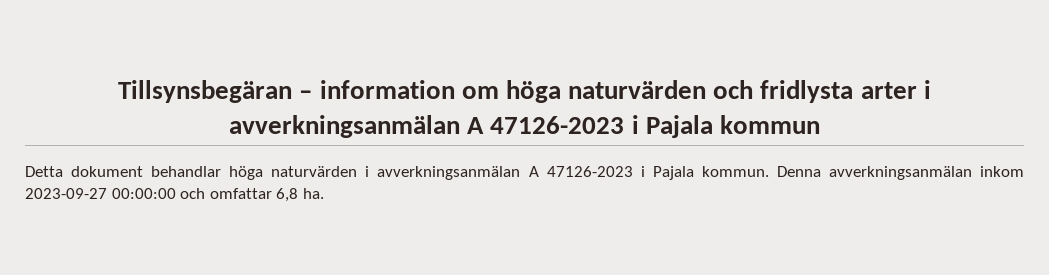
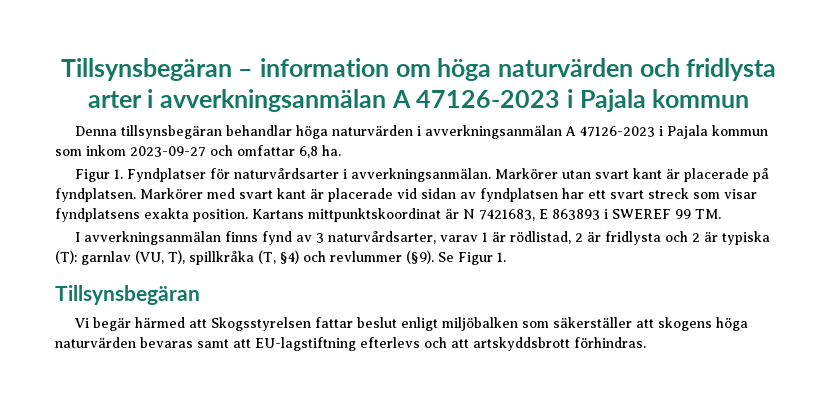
[25,166,144,177] Detta dokument -> [74,125,222,139] Denna tillsynsbegäran
[701,166,972,180] kommun. Denna avverkningsanmälan -> [711,125,768,136] [55,149,82,156] kommun som
[111,188,176,199] 00:00:00 -> (206, 151) none
(324, 193) none -> [74,168,769,182] [55,188,757,202] [55,208,721,222] [74,231,770,245] [55,250,506,265] [55,285,200,305] [74,317,748,331] [55,337,646,351] // Figur 1. Fyndplatser för naturvårdsarter i avverkningsanmälan. Markörer utan svart kant är placerade på fyndplatsen. Markörer med svart kant är placerade vid sidan av fyndplatsen har ett svart streck som visar fyndplatsens exakta position. Kartans mittpunktskoordinat är N 7421683, E 863893 i SWEREF 99 TM. // I avverkningsanmälan finns fynd av 3 naturvårdsarter, varav 1 är rödlistad, 2 är fridlysta och 2 är typiska (T): garnlav (VU, T), spillkråka (T, §4) och revlummer (§9). Se Figur 1. // Tillsynsbegäran // Vi begär härmed att Skogsstyrelsen fattar beslut enligt miljöbalken som säkerställer att skogens höga naturvärden bevaras samt att EU-lagstiftning efterlevs och att artskyddsbrott förhindras.

